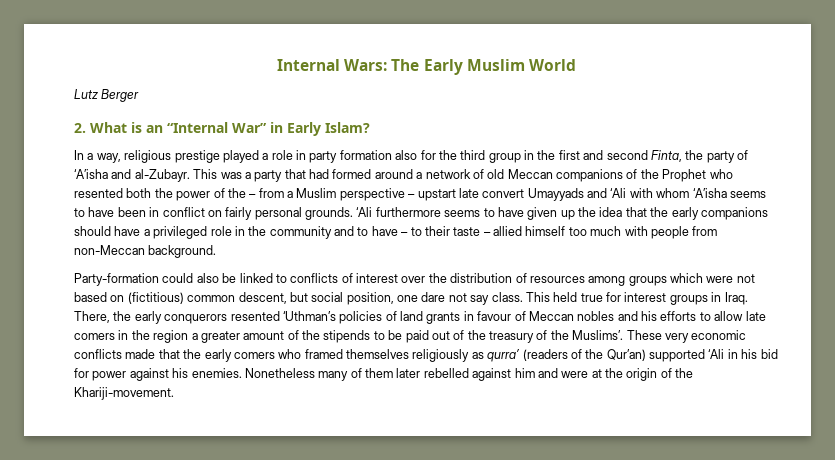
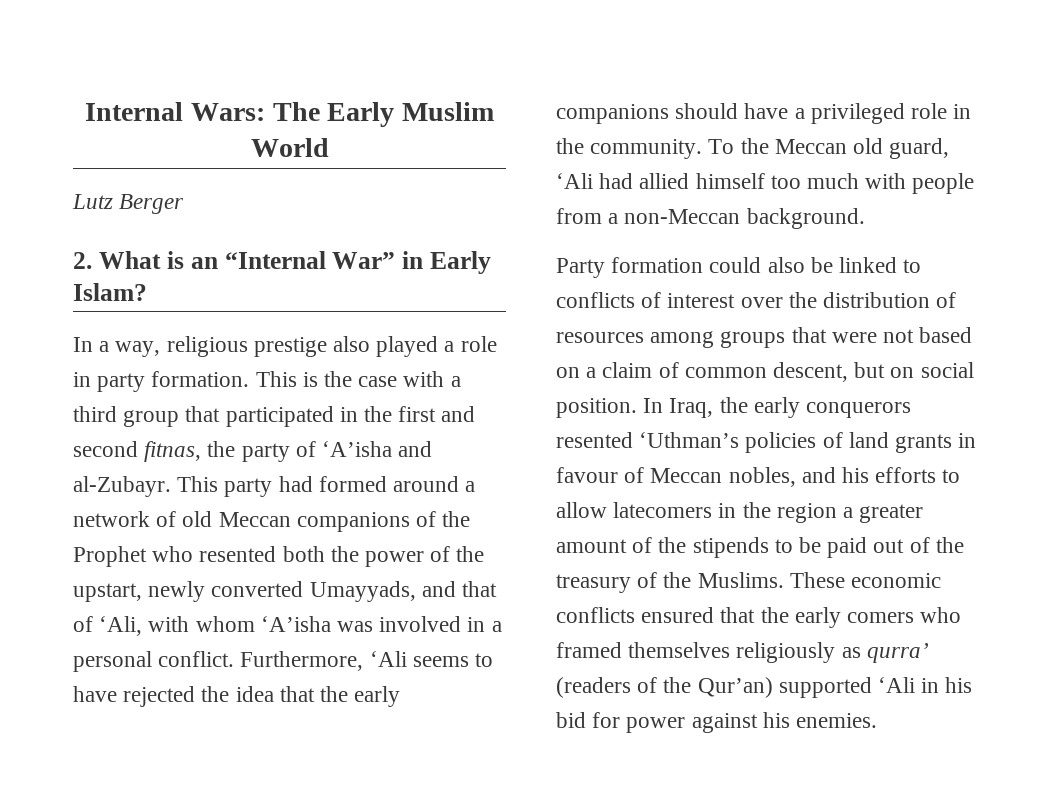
(220, 156) none -> [333,336,371,352] also
[339,150,521,163] formation also for the third group -> [151,371,461,387] [73,406,334,427] formation. This is the case with a third group that participated
[650,150,682,162] Finta, -> [144,441,202,462] fitnas,
[220,169,306,182] was a party that -> [224,478,273,497] party
[249,188,766,201] [74,207,575,220] – from a Muslim perspective – upstart late convert Umayyads and ‘Ali with whom ‘A’isha seems to have been in conflict on fairly personal grounds. ‘Ali furthermore seems to have given up -> [73,581,498,602] [73,616,502,636] [73,651,494,672] [73,686,196,707] upstart, newly converted Umayyads, and that of ‘Ali, with whom ‘A’isha was involved in a personal conflict. Furthermore, ‘Ali seems to have rejected
[269,226,491,239] community and to have – to their taste – -> [590,138,950,159] [556,173,634,189] community. To the Meccan old guard, ‘Ali had
(718, 231) none -> [608,213,619,224] a
[74,273,159,286] Party-formation -> [556,257,704,278] Party formation
[670,273,703,283] which -> [791,327,827,343] that
[127,292,748,305] [74,311,110,323] (fictitious) common descent, but social position, one dare not say class. This held true for interest groups in Iraq. There, -> [586,362,974,382] [556,398,714,418] a claim of common descent, but on social position. In Iraq,
[577,311,615,321] nobles -> [728,467,796,487] nobles,
[745,311,766,321] [74,333,115,340] late comers -> [613,502,713,518] latecomers
[572,330,689,343] Muslims’. These very -> [697,572,845,588] Muslims. These
[125,349,156,359] made -> [641,607,715,623] ensured
[244,368,694,381] [74,387,174,400] Nonetheless many of them later rebelled against him and were at the origin of the Khariji-movement. -> (878, 720) none

